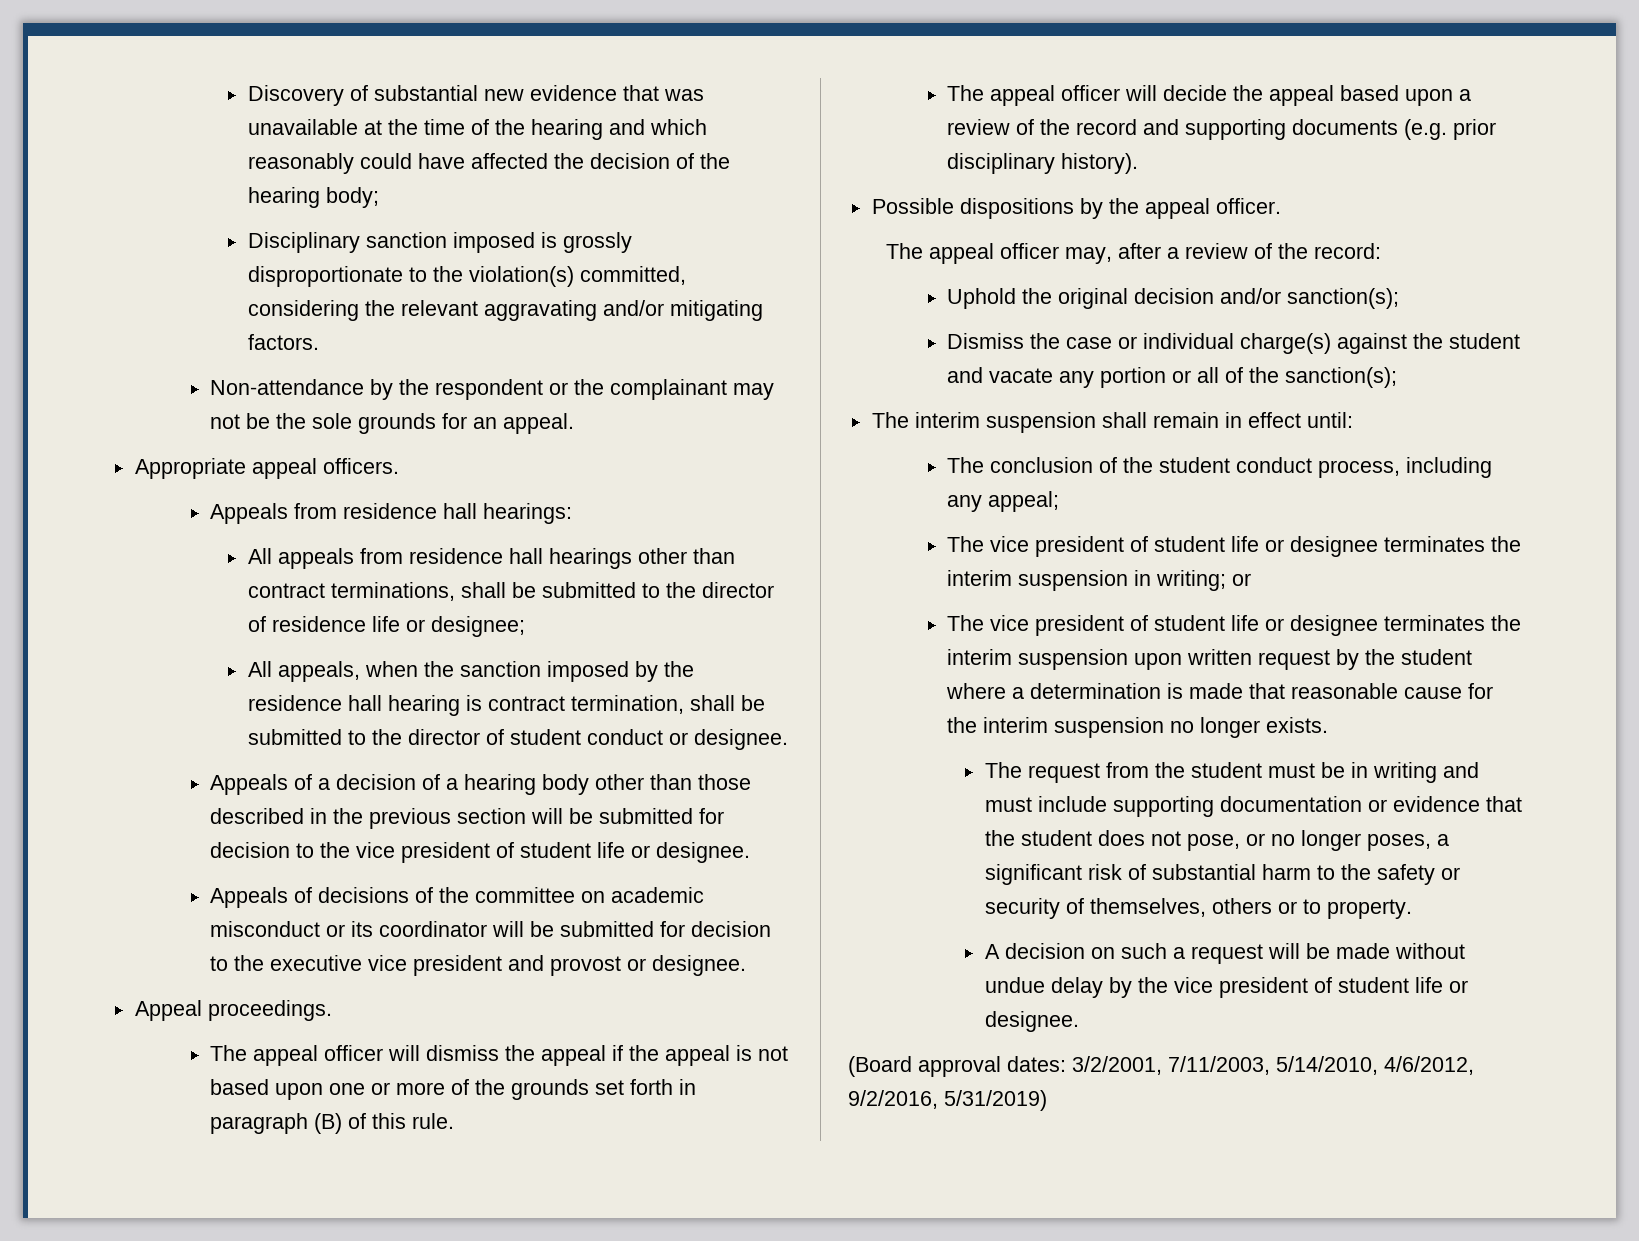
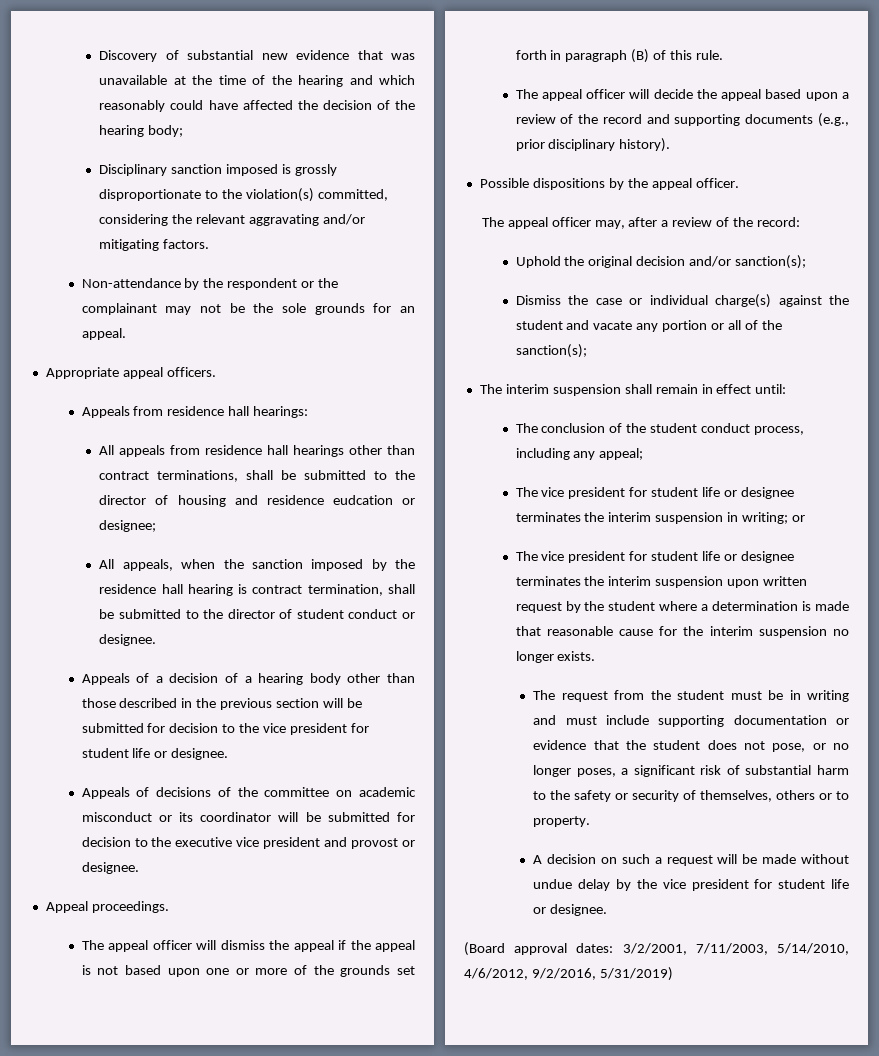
[271,616,400,632] residence life -> [177,495,393,507] housing and residence eudcation
[496,842,515,858] of -> [350,723,369,733] for
[1404,119,1448,140] (e.g. -> [818,113,849,127] (e.g.,
[1130,536,1149,552] of -> [629,487,648,497] for
[1130,615,1149,631] of -> [629,551,648,561] for
[1313,977,1332,993] of -> [754,879,773,889] for

